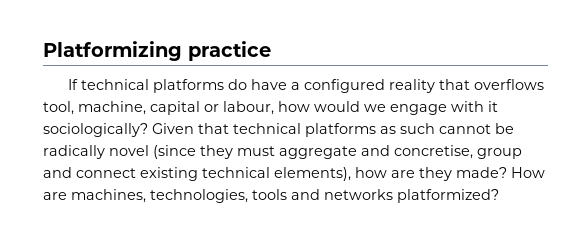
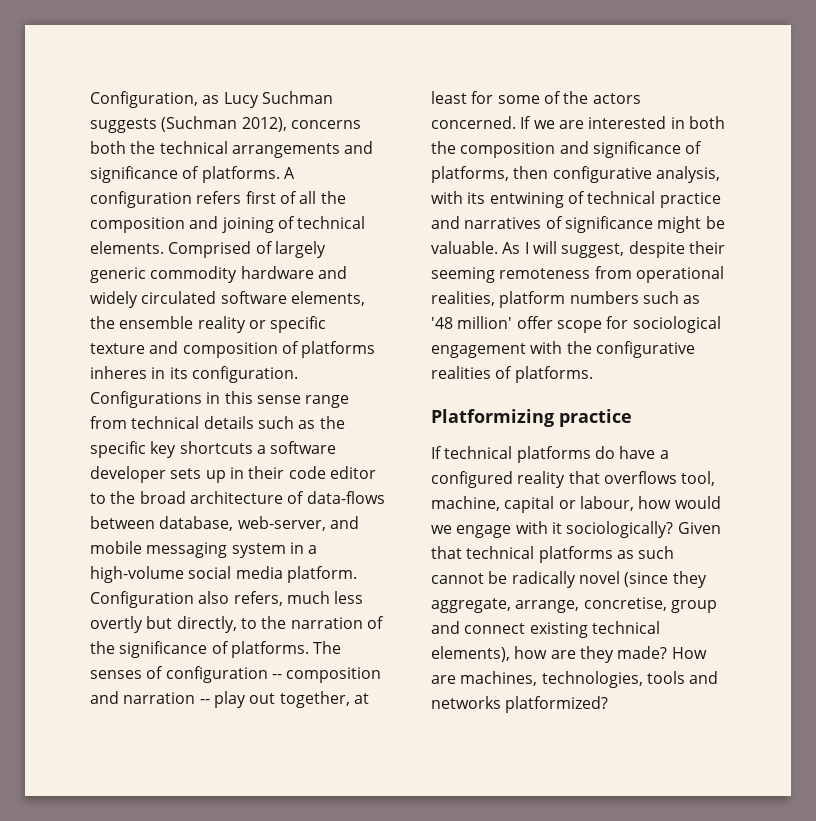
(43, 51) none -> [90,91,333,108] [90,116,361,133] [90,141,374,158] [90,166,295,183] [90,191,346,208] [90,216,366,233] [90,241,326,258] [90,266,347,283] [90,291,365,308] [90,316,327,333] [90,341,376,358] [90,366,298,383] [90,391,350,408] [90,416,345,429] [90,441,337,458] [90,466,376,483] [90,491,385,504] [90,516,359,531] [90,541,318,558] [90,566,357,583] [90,591,364,608] [90,616,384,633] [90,641,342,658] [90,666,382,683] [90,691,369,708] [431,91,641,104] [431,116,725,129] [431,141,703,158] [431,166,720,183] [431,191,721,208] [431,216,725,233] [431,241,725,258] [431,266,724,283] [431,291,701,308] [431,316,721,333] [431,341,695,358] [431,366,593,383] Configuration, as Lucy Suchman suggests (Suchman 2012), concerns both the technical arrangements and significance of platforms. A configuration refers first of all the composition and joining of technical elements. Comprised of largely generic commodity hardware and widely circulated software elements, the ensemble reality or specific texture and composition of platforms inheres in its configuration. Configurations in this sense range from technical details such as the specific key shortcuts a software developer sets up in their code editor to the broad architecture of data-flows between database, web-server, and mobile messaging system in a high-volume social media platform. Configuration also refers, much less overtly but directly, to the narration of the significance of platforms. The senses of configuration -- composition and narration -- play out together, at least for some of the actors concerned. If we are interested in both the composition and significance of platforms, then configurative analysis, with its entwining of technical practice and narratives of significance might be valuable. As I will suggest, despite their seeming remoteness from operational realities, platform numbers such as '48 million' offer scope for sociological engagement with the configurative realities of platforms. //
[237,145,390,159] must aggregate and -> [431,598,580,613] aggregate, arrange,

